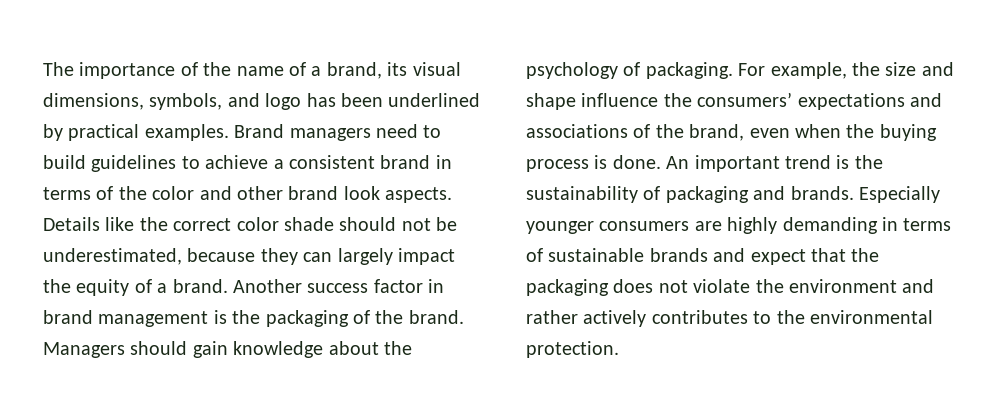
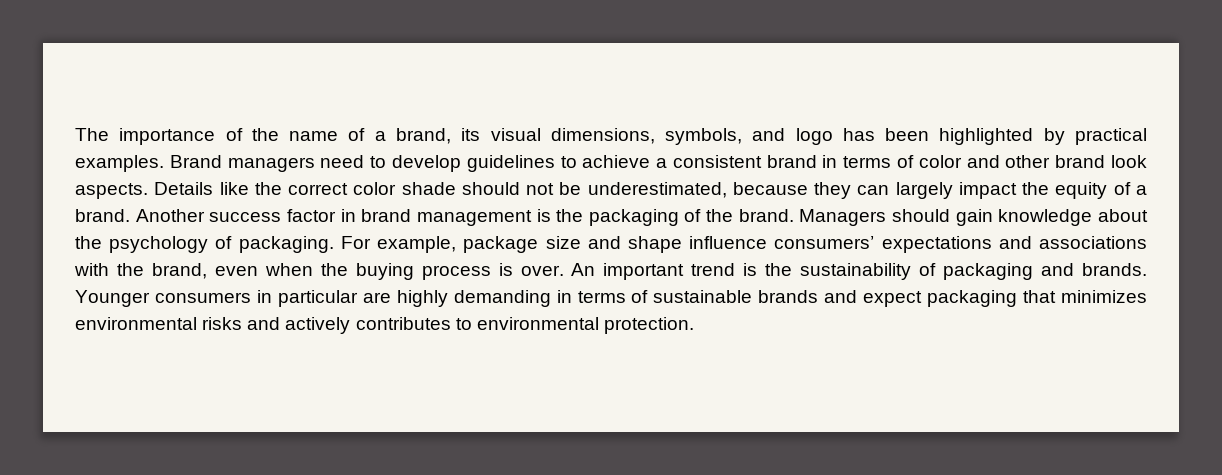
[388,93,481,107] underlined -> [939,128,1034,145] highlighted
[43,155,86,169] build -> [391,155,461,172] develop
[118,186,147,200] the -> (915, 161) none
[852,62,880,76] the -> [463,236,539,253] package
[663,93,692,107] the -> (768, 242) none
[633,124,651,138] of -> [74,263,109,276] with
[612,155,661,169] done. -> [520,265,564,276] over.
[859,186,940,203] [526,221,690,234] Especially younger consumers -> [75,290,358,307] Younger consumers in particular
[811,248,880,262] [526,279,935,296] [526,310,578,324] that the packaging does not violate the environment and rather -> [927,290,1147,307] [75,317,281,330] packaging that minimizes environmental risks and
[776,310,805,324] the -> (472, 324) none

